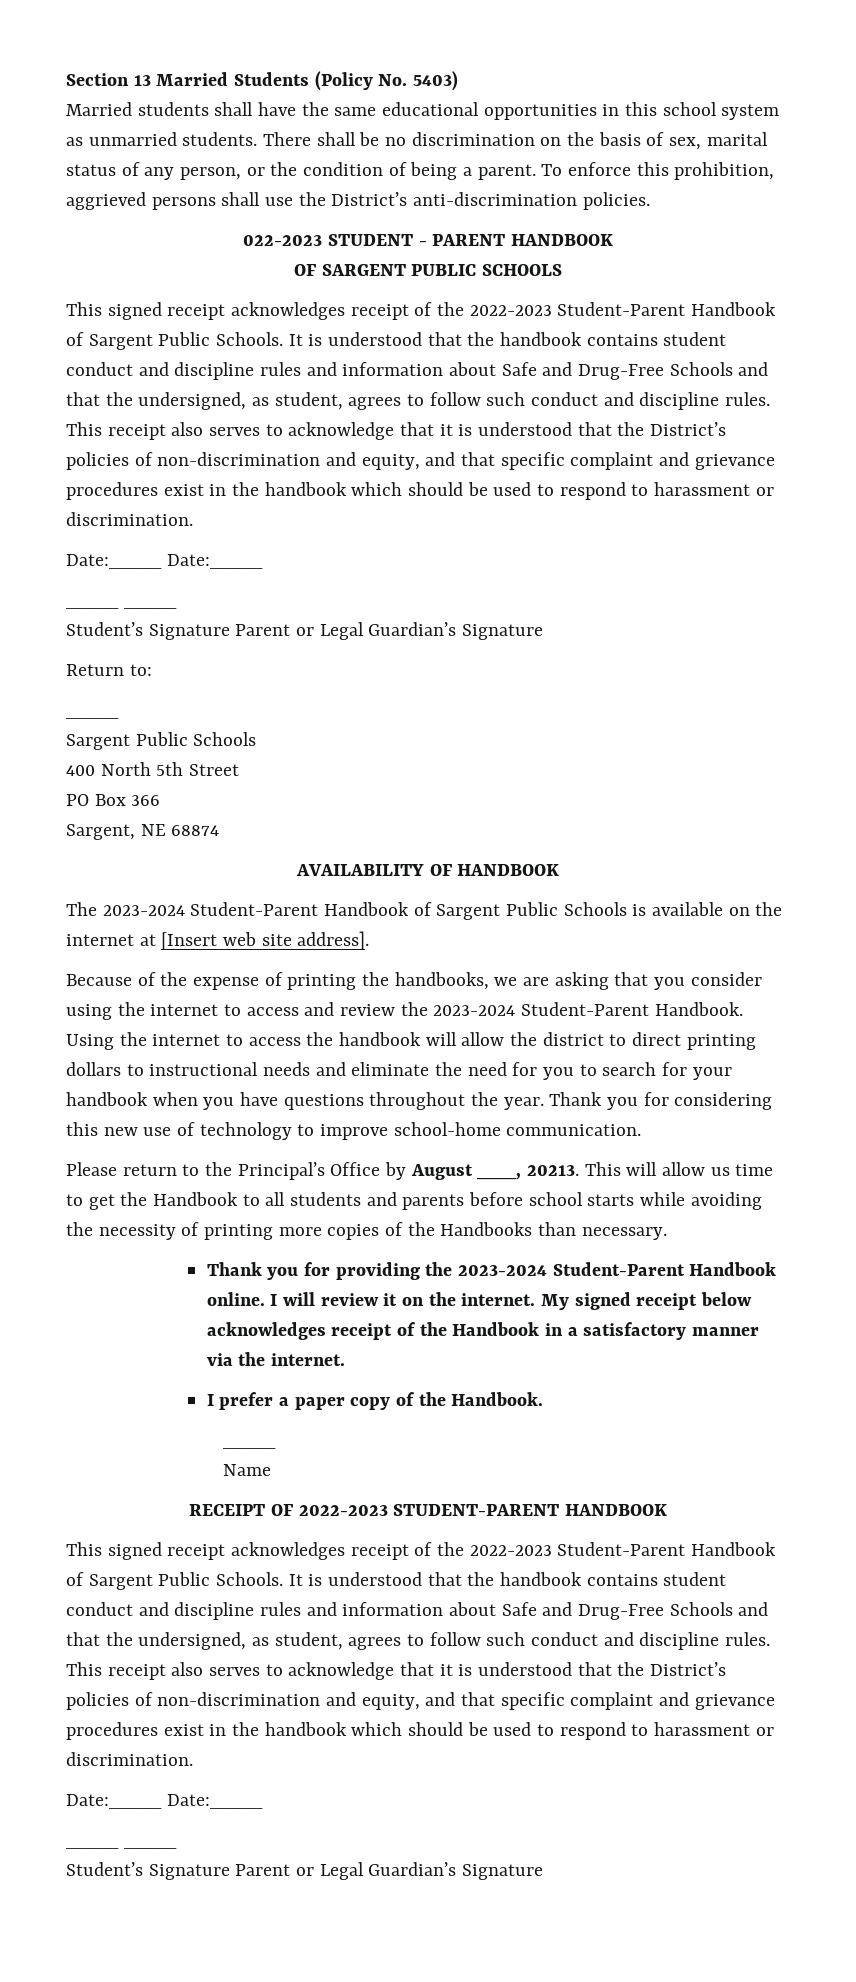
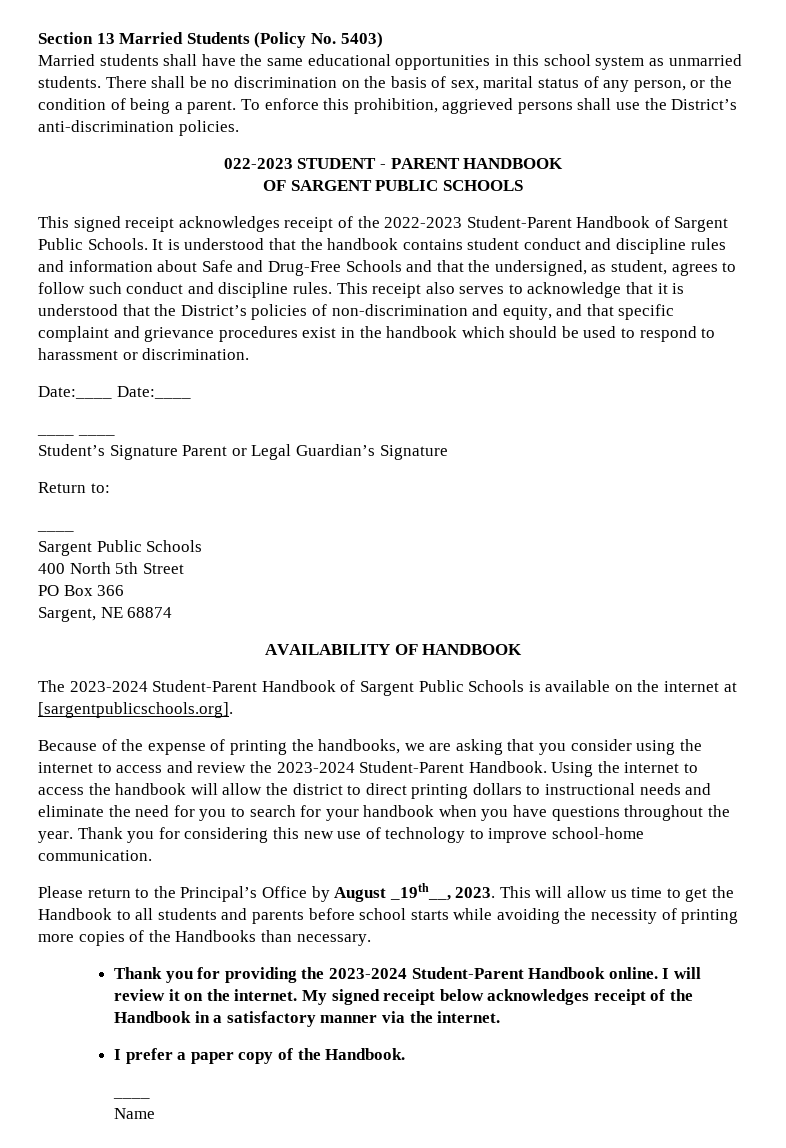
[161,931,370,950] [Insert web site address]. -> [38,702,233,718] [sargentpublicschools.org].
[477,1165,580,1180] ___, 20213. -> [389,883,496,901] _19th__, 2023.
[189,1504,667,1516] [66,1542,777,1560] [66,1572,727,1590] [66,1602,769,1620] [66,1632,771,1650] [66,1662,727,1680] [66,1692,775,1710] [66,1722,774,1740] [66,1752,193,1766] [66,1794,263,1809] [66,1846,177,1849] [66,1862,544,1880] // RECEIPT OF 2022-2023 STUDENT-PARENT HANDBOOK // This signed receipt acknowledges receipt of the 2022-2023 Student-Parent Handbook of Sargent Public Schools. It is understood that the handbook contains student conduct and discipline rules and information about Safe and Drug-Free Schools and that the undersigned, as student, agrees to follow such conduct and discipline rules. This receipt also serves to acknowledge that it is understood that the District’s policies of non-discrimination and equity, and that specific complaint and grievance procedures exist in the handbook which should be used to respond to harassment or discrimination. // Date:____ Date:____ // ____ ____ // Student’s Signature Parent or Legal Guardian’s Signature -> (156, 1113) none

